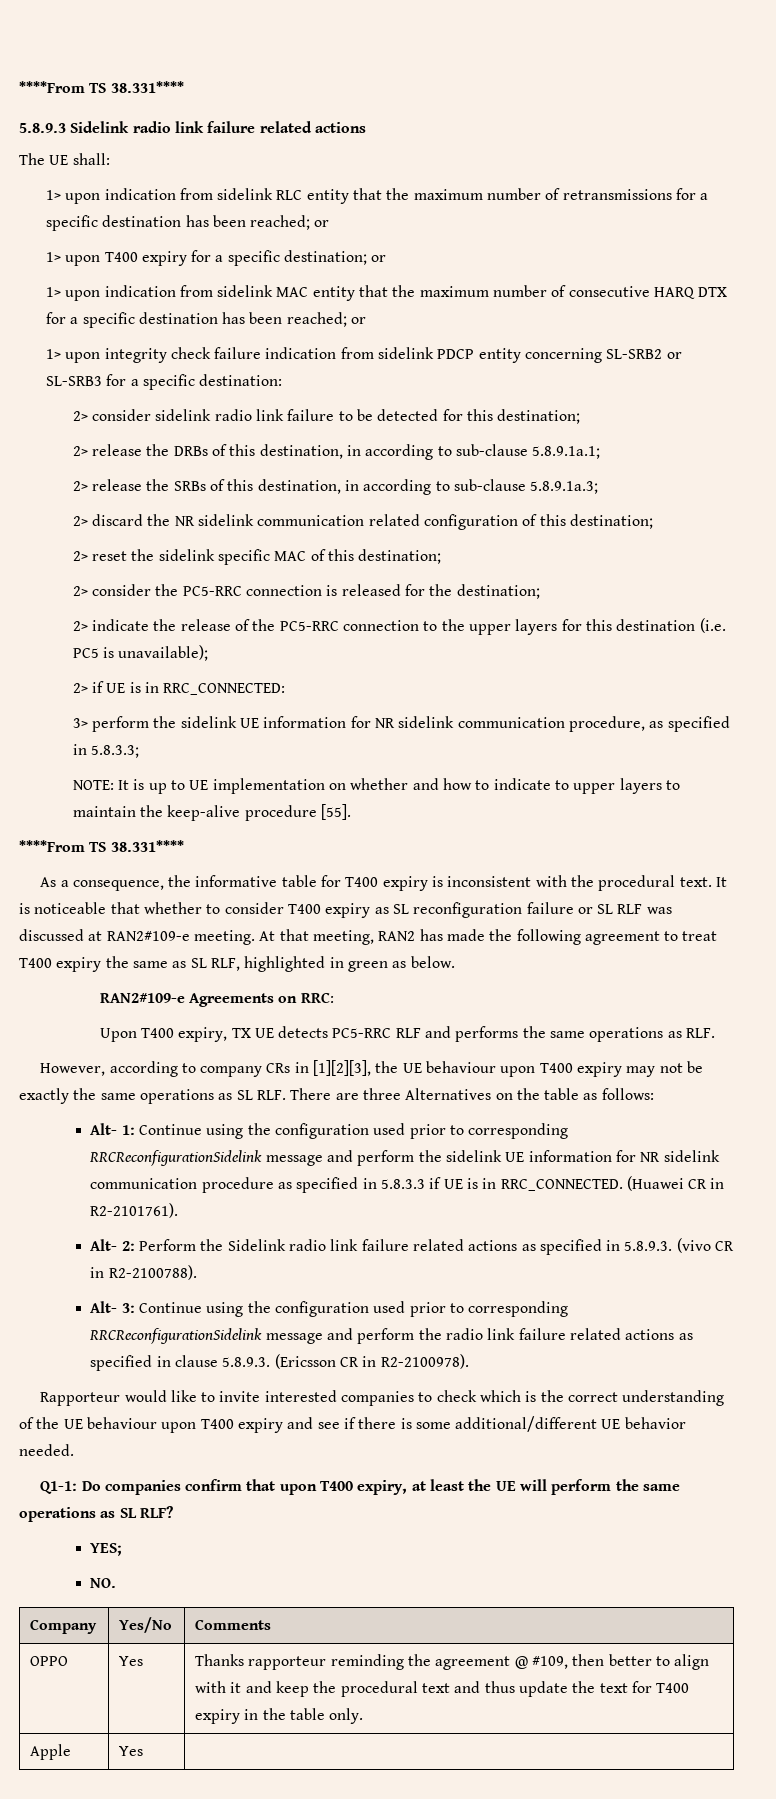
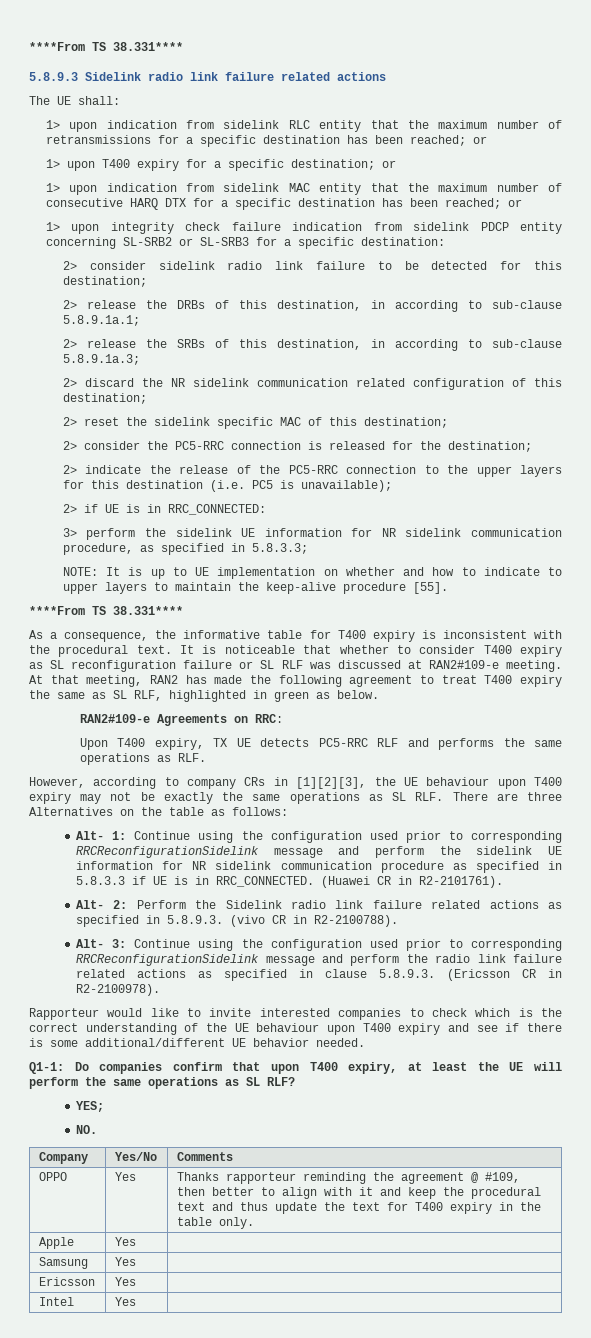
(144, 1751) none -> [38,1257,88,1269] [114,1257,136,1266] [38,1277,95,1286] [114,1277,136,1286] [38,1297,74,1306] [114,1297,136,1306] // Samsung | Yes | // Ericsson | Yes | // Intel | Yes |

